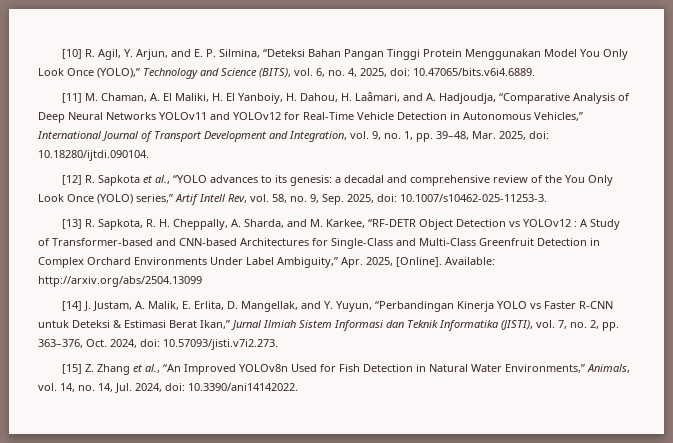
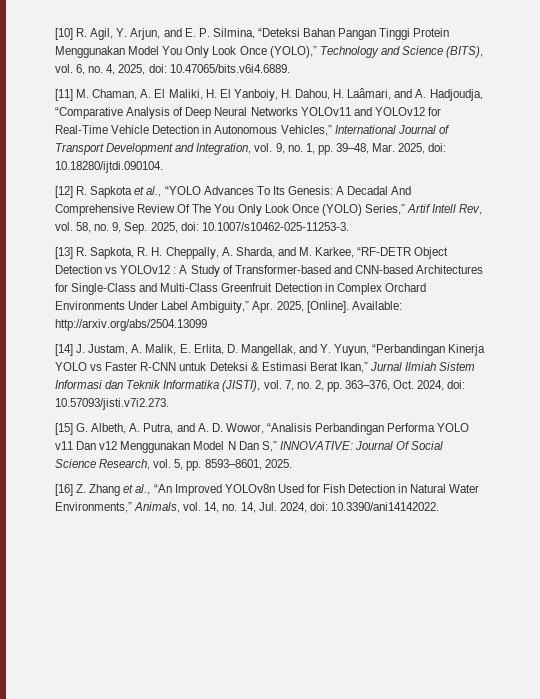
[209,175,562,186] advances to its genesis: a decadal and comprehensive review of the -> [203,186,412,195] [55,204,212,216] Advances To Its Genesis: A Decadal And Comprehensive Review Of The
[136,194,173,203] series,” -> [364,204,405,215] Series,”
(82, 369) none -> [76,423,470,435] [55,441,444,453] [55,459,292,471] [55,484,73,496] G. Albeth, A. Putra, and A. D. Wowor, “Analisis Perbandingan Performa YOLO v11 Dan v12 Menggunakan Model N Dan S,” INNOVATIVE: Journal Of Social Science Research, vol. 5, pp. 8593–8601, 2025. // [16]

